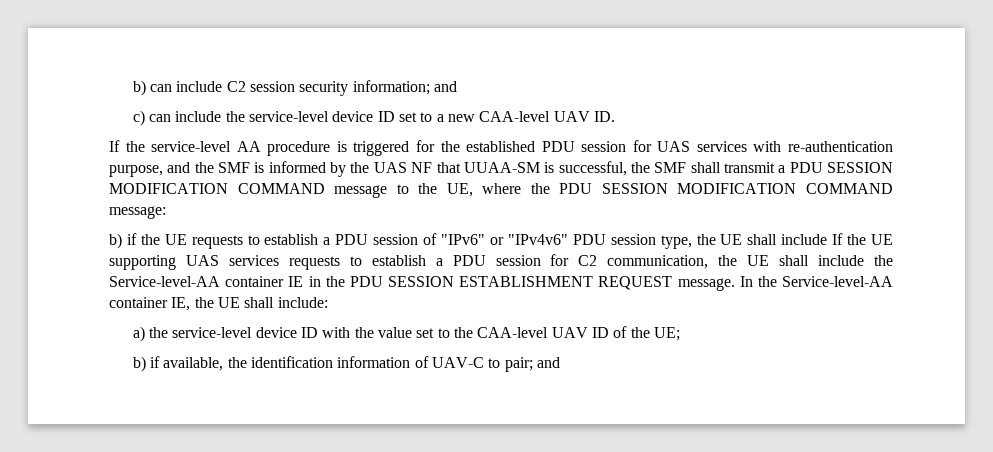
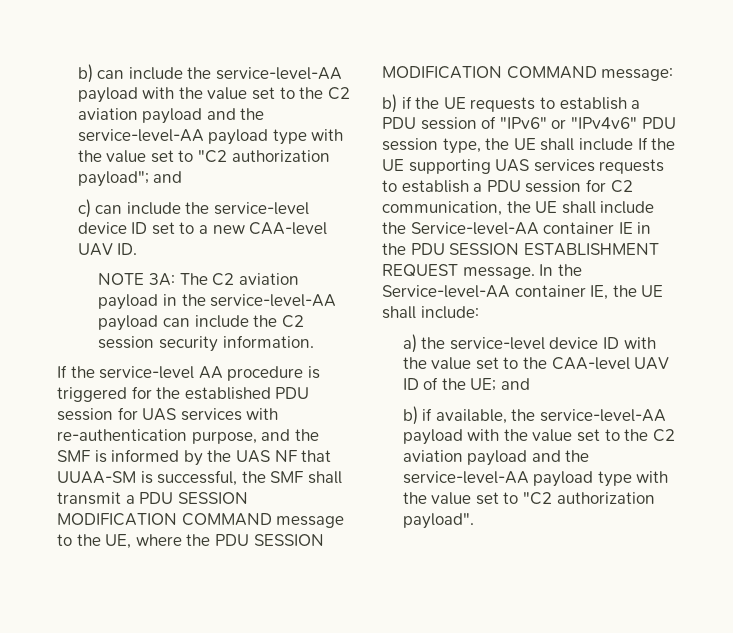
[226,80,430,96] C2 session security information; -> [187,67,343,80] [77,87,350,103] [77,108,265,124] [77,129,344,145] [77,150,330,163] [77,171,149,187] the service-level-AA payload with the value set to the C2 aviation payload and the service-level-AA payload type with the value set to "C2 authorization payload";
(615, 116) none -> [98,273,299,286] [98,294,337,310] [98,315,304,331] [98,335,314,352] // NOTE 3A: The C2 aviation payload in the service-level-AA payload can include the C2 session security information.
(680, 334) none -> [501,378,531,390] and
[251,356,561,372] identification information of UAV-C to pair; and -> [540,409,667,422] [402,429,675,445] [402,450,590,466] [402,471,669,487] [402,492,655,505] [402,513,474,529] service-level-AA payload with the value set to the C2 aviation payload and the service-level-AA payload type with the value set to "C2 authorization payload".

